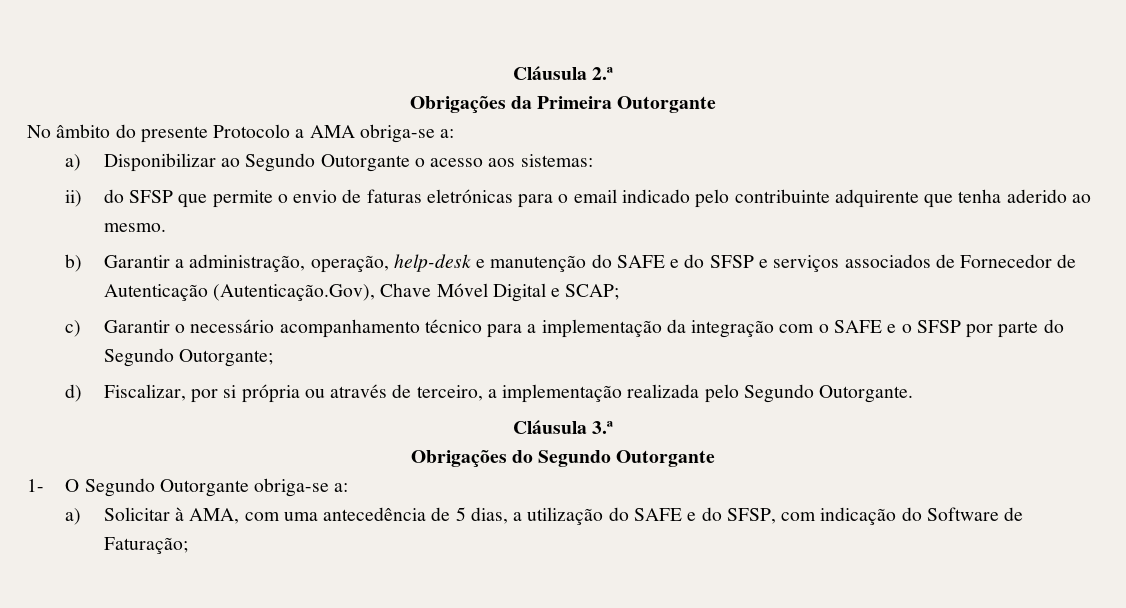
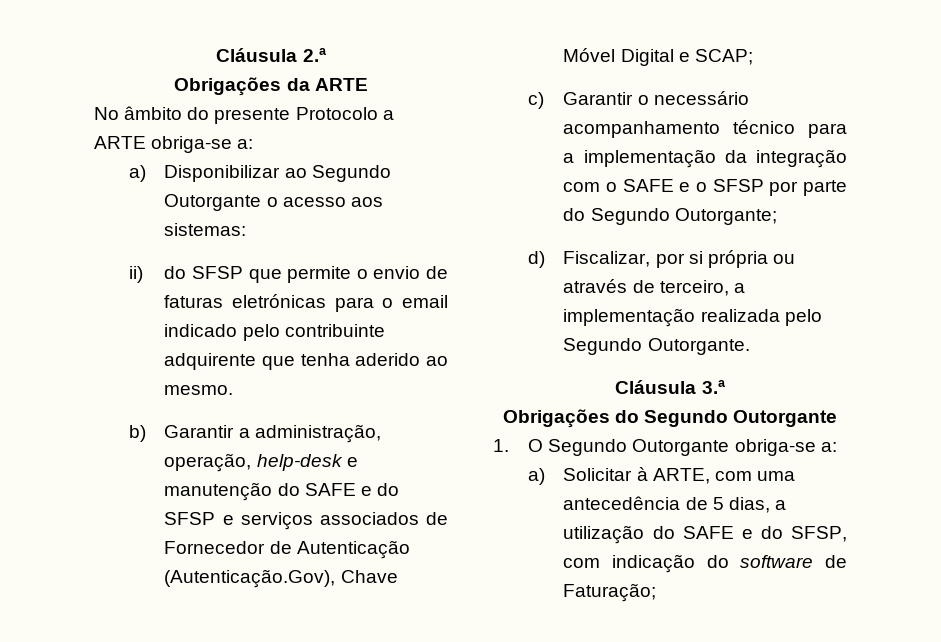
[537,96,717,113] Primeira Outorgante -> [314,78,368,91] ARTE
[309,125,355,138] AMA -> [94,136,146,149] ARTE
[27,479,44,492] 1- -> [493,439,509,452] 1.
[189,508,240,524] AMA, -> [652,468,710,484] ARTE,
[926,507,999,521] Software -> [740,555,814,568] software

